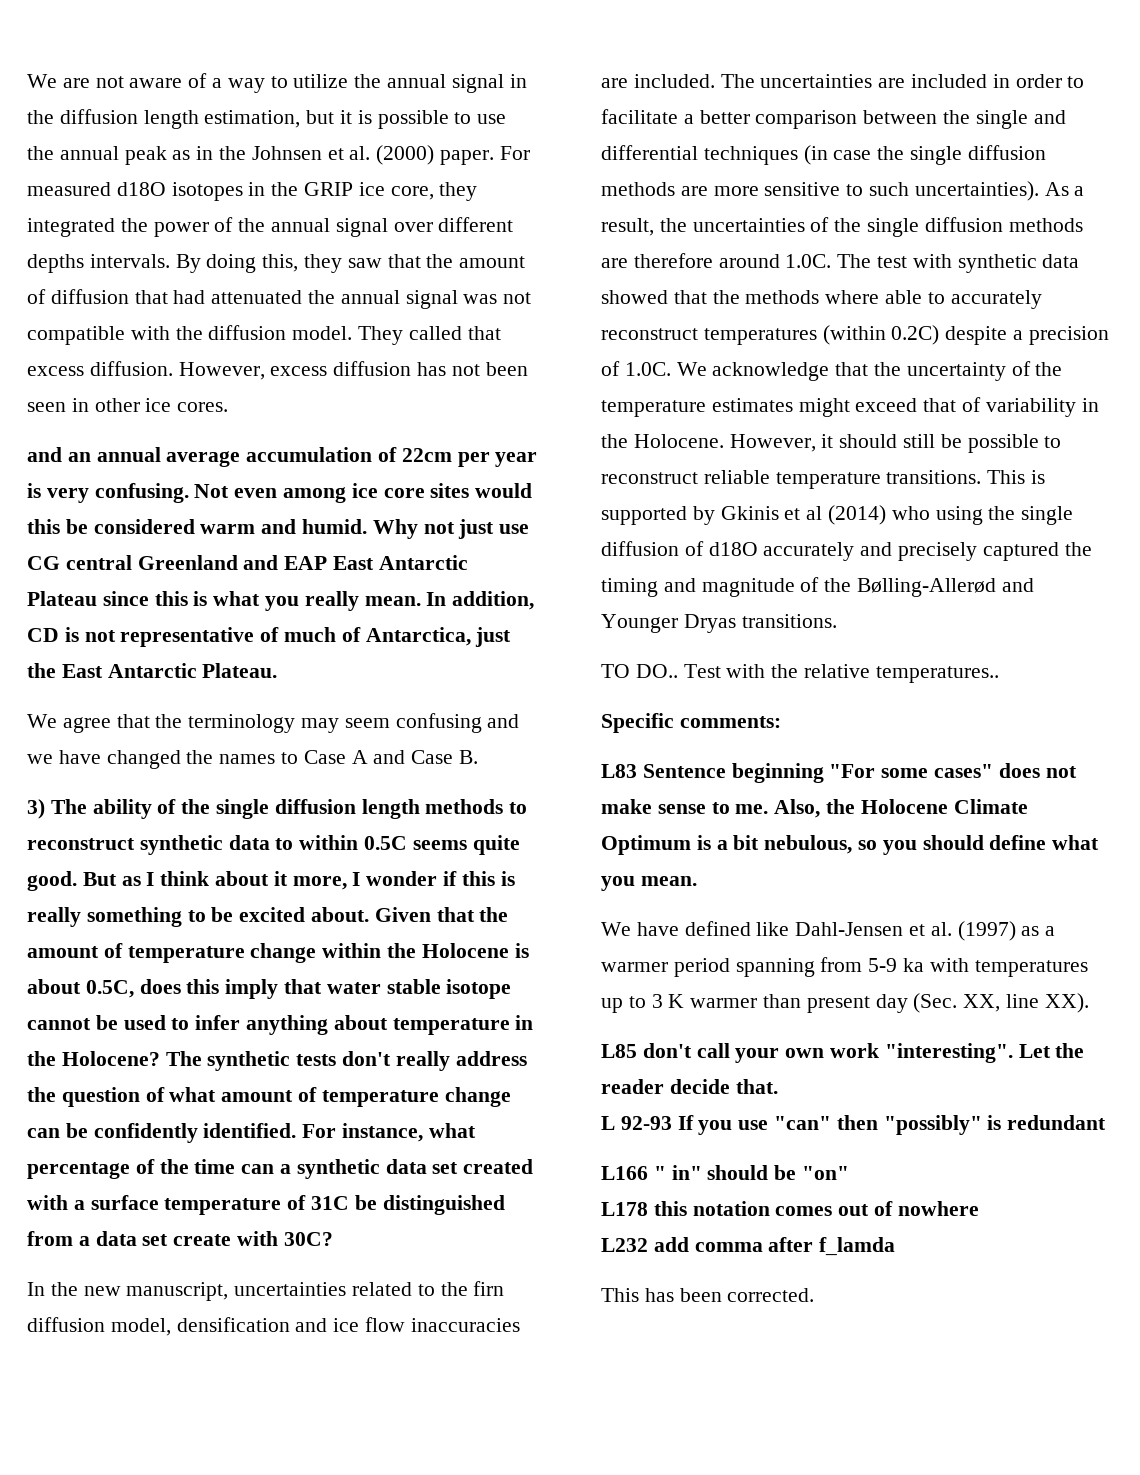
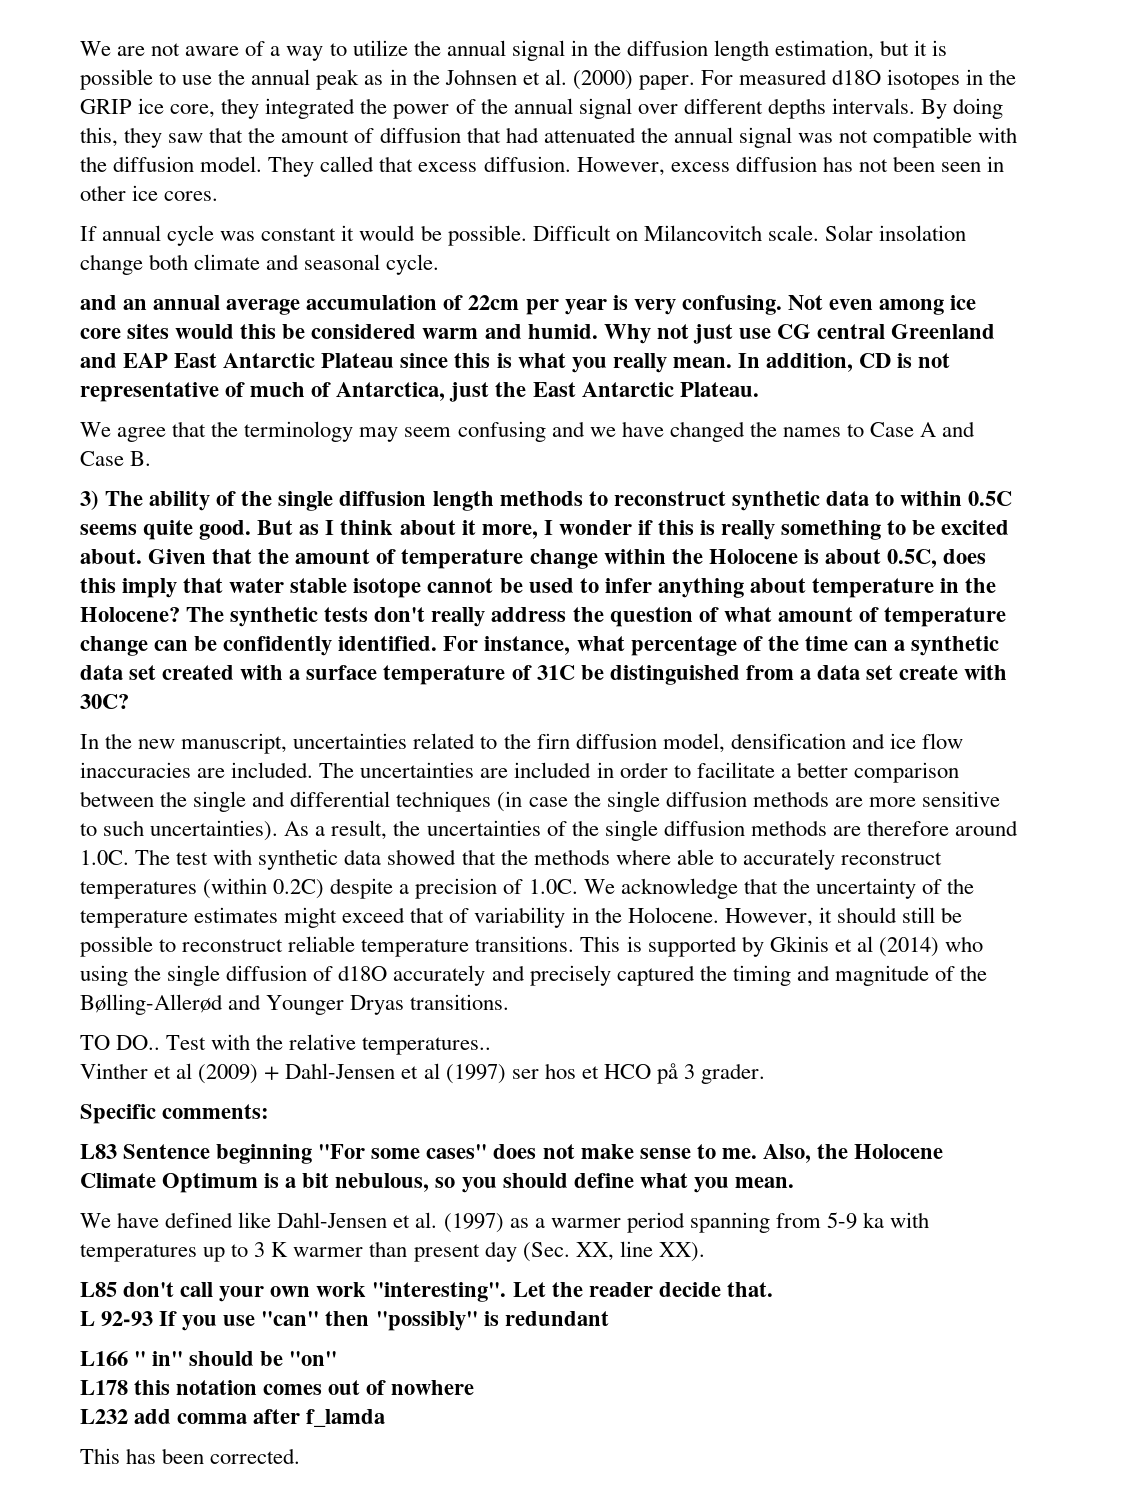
(229, 407) none -> [80,225,967,246] [80,254,440,275] // If annual cycle was constant it would be possible. Difficult on Milancovitch scale. Solar insolation change both climate and seasonal cycle.
(999, 674) none -> [80,1063,766,1084] // Vinther et al (2009) + Dahl-Jensen et al (1997) ser hos et HCO på 3 grader.

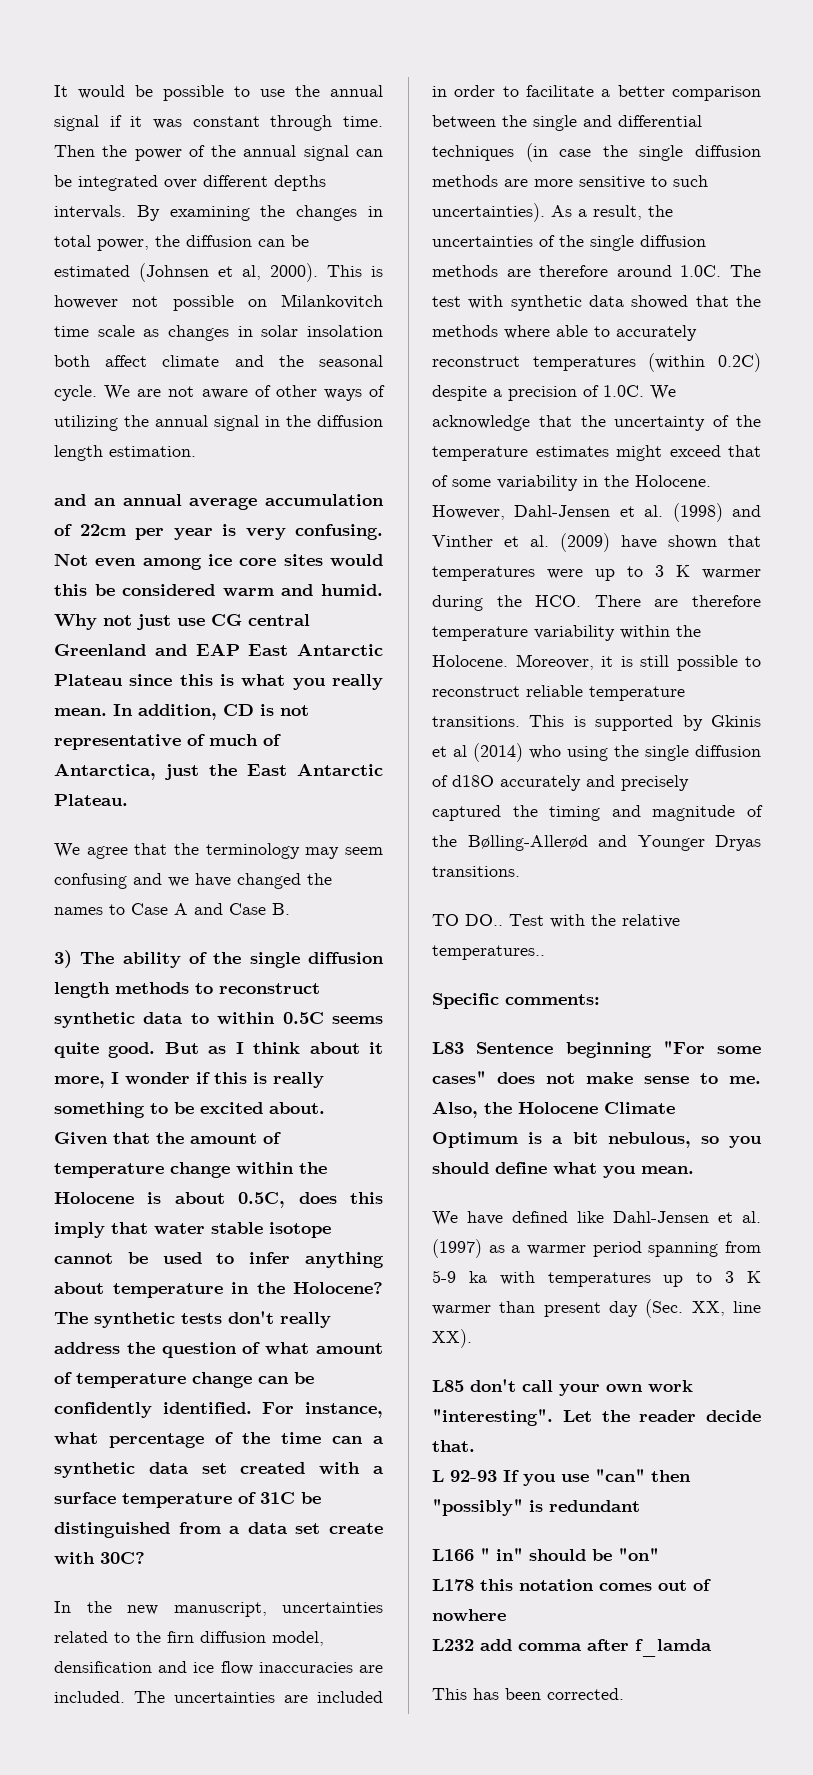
(80, 48) none -> [54,85,383,101] [54,115,383,131] [54,145,383,161] [54,175,326,191] [54,205,384,221] [54,235,309,251] [54,263,383,282] [54,294,383,311] [54,325,383,341] [54,355,383,367] [54,385,97,401] It would be possible to use the annual signal if it was constant through time. Then the power of the annual signal can be integrated over different depths intervals. By examining the changes in total power, the diffusion can be estimated (Johnsen et al, 2000). This is however not possible on Milankovitch time scale as changes in solar insolation both affect climate and the seasonal cycle.
[270,40,408,61] a way to utilize -> [275,385,385,401] [54,415,118,431] other ways of utilizing
[775,40,948,60] [80,69,1017,90] [80,98,1004,119] [80,127,1018,148] [80,156,1005,177] [80,185,219,201] [80,225,967,246] [80,254,440,275] estimation, but it is possible to use the annual peak as in the Johnsen et al. (2000) paper. For measured d18O isotopes in the GRIP ice core, they integrated the power of the annual signal over different depths intervals. By doing this, they saw that the amount of diffusion that had attenuated the annual signal was not compatible with the diffusion model. They called that excess diffusion. However, excess diffusion has not been seen in other ice cores. // If annual cycle was constant it would be possible. Difficult on Milancovitch scale. Solar insolation change both climate and seasonal cycle. -> [109,446,196,457] estimation.
(470, 915) none -> [452,479,491,487] some
[818,907,963,923] it should still be -> [514,503,761,522] [432,533,761,552] [432,565,761,581] [432,595,761,611] [432,625,701,641] [432,654,669,670] Dahl-Jensen et al. (1998) and Vinther et al. (2009) have shown that temperatures were up to 3 K warmer during the HCO. There are therefore temperature variability within the Holocene. Moreover, it is still
[80,1063,766,1084] // Vinther et al (2009) + Dahl-Jensen et al (1997) ser hos et HCO på 3 grader. -> (545, 952) none

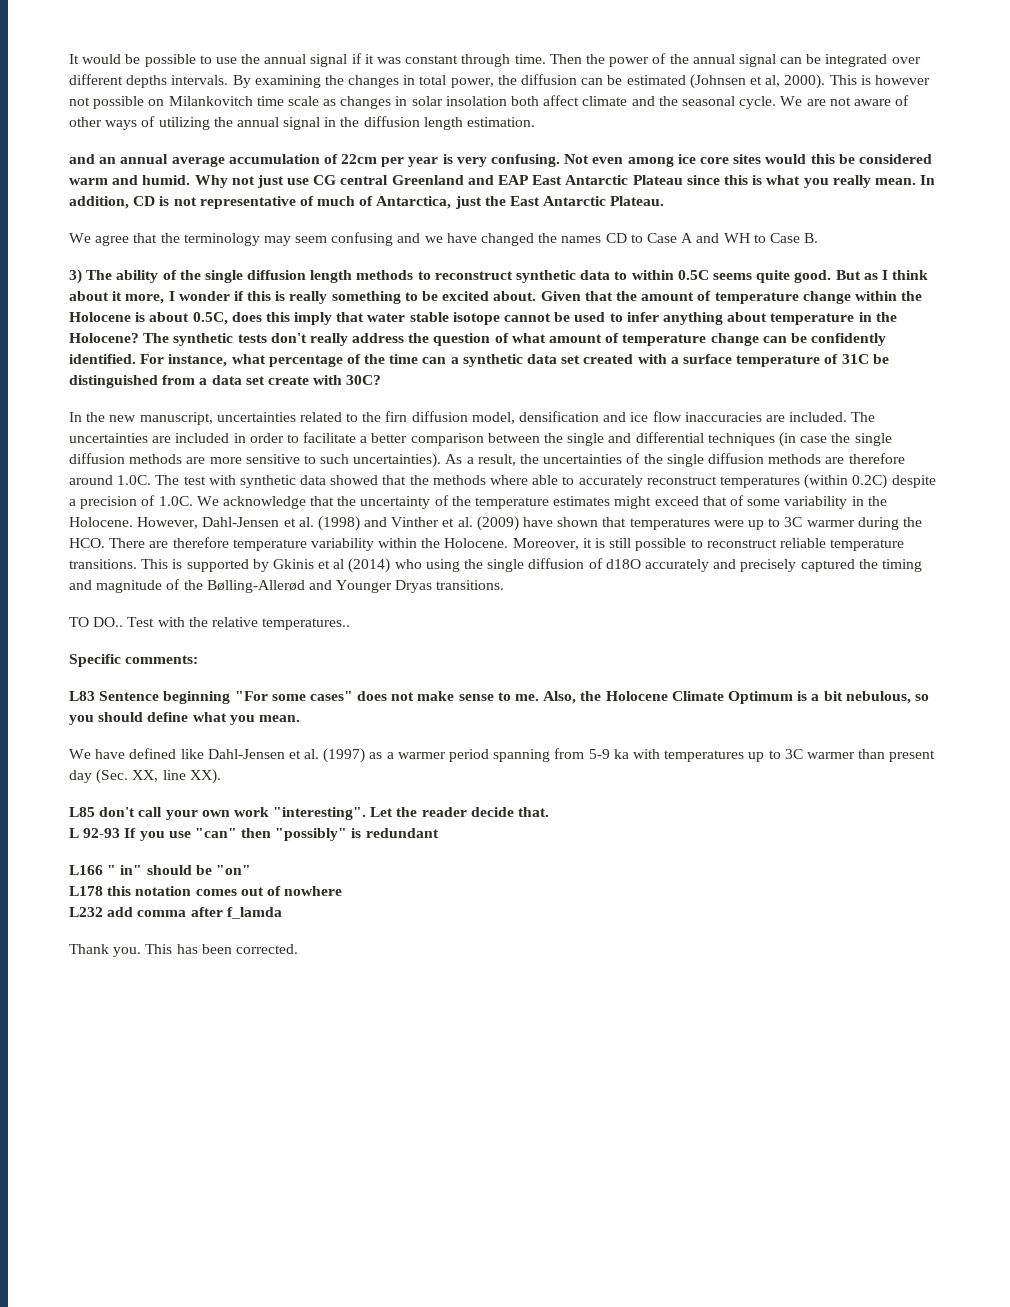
(103, 911) none -> [605,233,627,243] CD
(223, 909) none -> [723,233,766,243] WH to
[655,565,690,577] 3 K -> [784,517,803,527] 3C
[725,1271,761,1283] 3 K -> [784,749,803,759] 3C
(712, 1648) none -> [69,944,142,957] Thank you.

